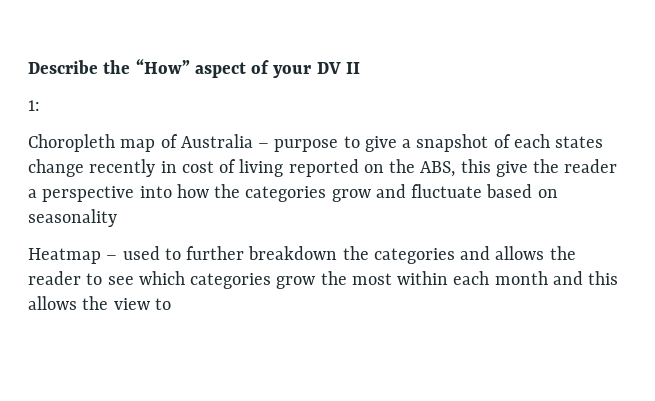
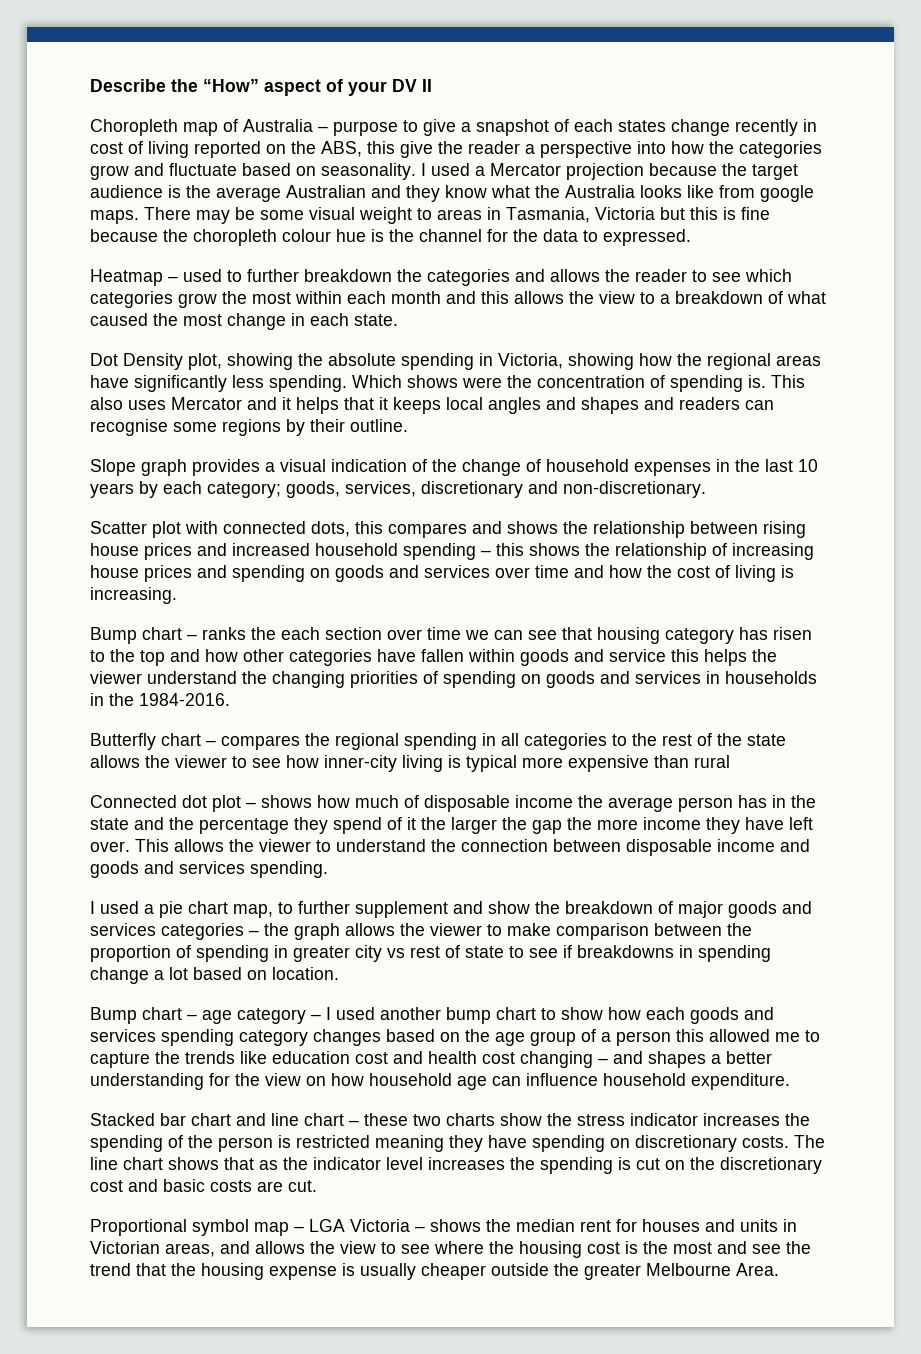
[28,100,40,111] // 1: -> (432, 85) none
[28,209,117,227] seasonality -> [321,163,798,180] [90,185,814,202] [90,207,770,224] [90,229,691,246] seasonality. I used a Mercator projection because the target audience is the average Australian and they know what the Australia looks like from google maps. There may be some visual weight to areas in Tasmania, Victoria but this is fine because the choropleth colour hue is the channel for the data to expressed.
(171, 304) none -> [660,291,826,304] [90,313,398,330] [90,353,821,370] [90,375,805,392] [90,397,774,414] [90,419,408,436] [90,459,818,476] [90,481,706,498] [90,521,806,538] [90,543,814,560] [90,565,794,582] [90,587,177,604] [90,627,812,644] [90,649,777,666] [90,671,817,688] [90,693,230,706] [90,733,786,750] [90,755,730,772] [90,795,816,812] [90,817,813,834] [90,839,810,856] [90,861,328,878] [90,901,812,918] [90,923,752,940] [90,945,771,962] [90,967,339,984] [90,1007,774,1024] [90,1029,820,1046] [90,1051,772,1068] [90,1073,790,1090] [90,1113,810,1126] [90,1135,825,1152] [90,1157,822,1174] [90,1179,317,1192] [90,1219,797,1236] [90,1241,811,1258] [90,1263,779,1280] a breakdown of what caused the most change in each state. // Dot Density plot, showing the absolute spending in Victoria, showing how the regional areas have significantly less spending. Which shows were the concentration of spending is. This also uses Mercator and it helps that it keeps local angles and shapes and readers can recognise some regions by their outline. // Slope graph provides a visual indication of the change of household expenses in the last 10 years by each category; goods, services, discretionary and non-discretionary. // Scatter plot with connected dots, this compares and shows the relationship between rising house prices and increased household spending – this shows the relationship of increasing house prices and spending on goods and services over time and how the cost of living is increasing. // Bump chart – ranks the each section over time we can see that housing category has risen to the top and how other categories have fallen within goods and service this helps the viewer understand the changing priorities of spending on goods and services in households in the 1984-2016. // Butterfly chart – compares the regional spending in all categories to the rest of the state allows the viewer to see how inner-city living is typical more expensive than rural // Connected dot plot – shows how much of disposable income the average person has in the state and the percentage they spend of it the larger the gap the more income they have left over. This allows the viewer to understand the connection between disposable income and goods and services spending. // I used a pie chart map, to further supplement and show the breakdown of major goods and services categories – the graph allows the viewer to make comparison between the proportion of spending in greater city vs rest of state to see if breakdowns in spending change a lot based on location. // Bump chart – age category – I used another bump chart to show how each goods and services spending category changes based on the age group of a person this allowed me to capture the trends like education cost and health cost changing – and shapes a better understanding for the view on how household age can influence household expenditure. // Stacked bar chart and line chart – these two charts show the stress indicator increases the spending of the person is restricted meaning they have spending on discretionary costs. The line chart shows that as the indicator level increases the spending is cut on the discretionary cost and basic costs are cut. // Proportional symbol map – LGA Victoria – shows the median rent for houses and units in Victorian areas, and allows the view to see where the housing cost is the most and see the trend that the housing expense is usually cheaper outside the greater Melbourne Area.

